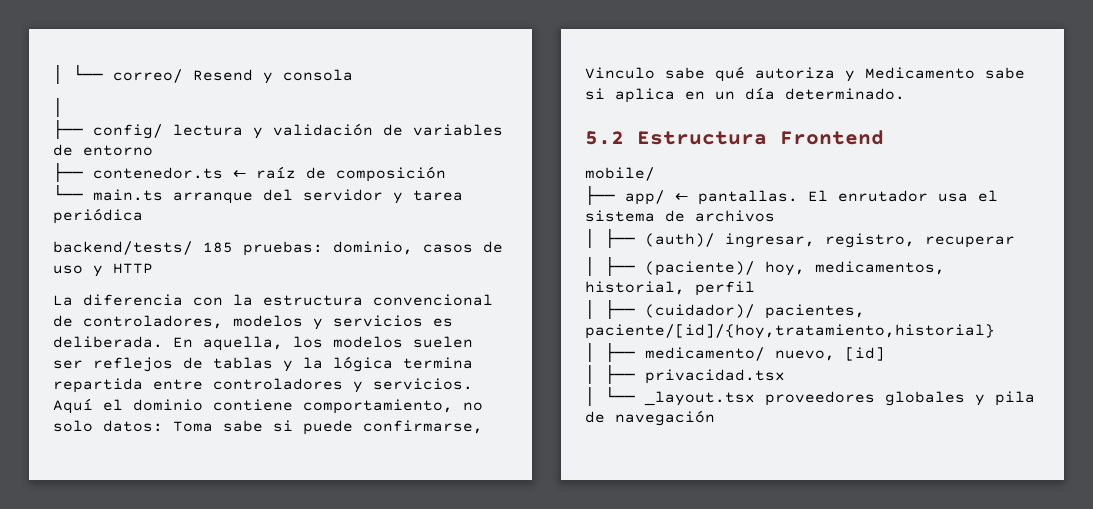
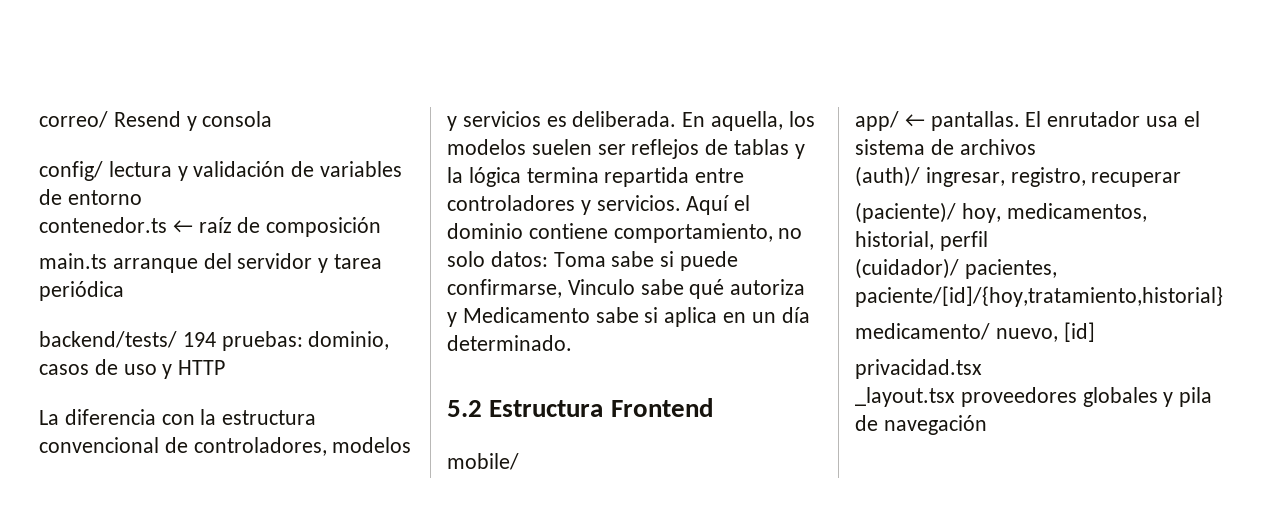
[53,64,103,84] │ └── -> (39, 119) none
[53,97,63,117] [53,119,83,139] │ // ├── -> (273, 119) none
[53,162,83,182] ├── -> (142, 197) none
[53,184,83,200] └── -> (382, 227) none
[203,242,233,253] 185 -> [182,332,216,347] 194
[585,185,615,205] ├── -> (519, 461) none
[585,228,635,248] │ ├── -> (1036, 147) none
[585,256,635,276] │ ├── -> (1182, 179) none
[585,299,635,319] │ ├── -> (988, 241) none
[585,342,635,362] │ ├── -> (1223, 296) none
[585,364,635,384] │ ├── -> (1095, 332) none
[585,386,635,406] │ └── -> (982, 369) none

